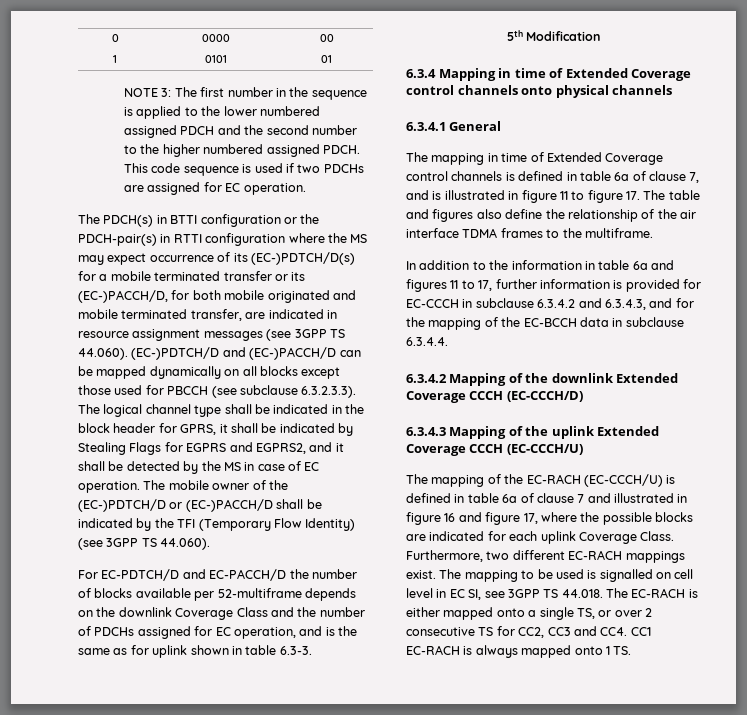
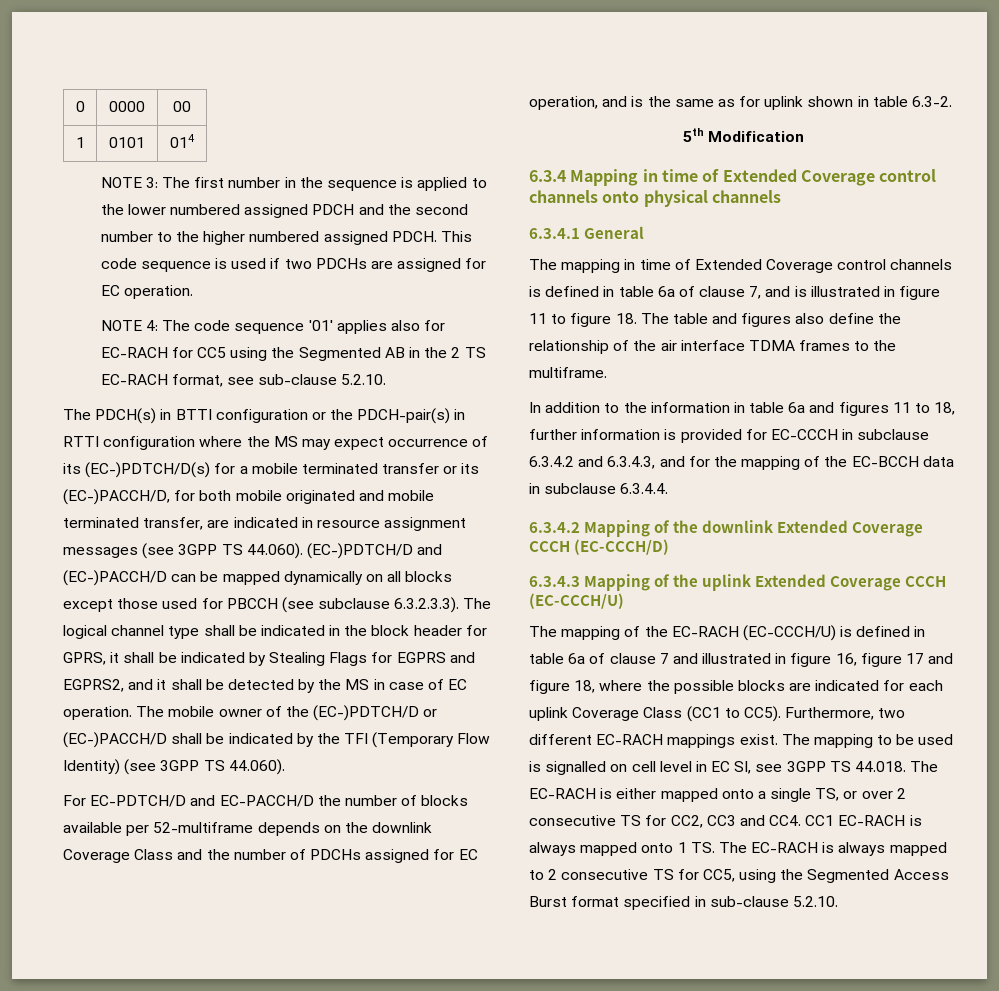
[321,55,332,63] 01 -> [170,134,195,148] 014
(306, 189) none -> [100,320,446,334] [100,347,486,361] [100,374,387,387] // NOTE 4: The code sequence '01' applies also for EC-RACH for CC5 using the Segmented AB in the 2 TS EC-RACH format, see sub-clause 5.2.10.
[279,646,312,655] 6.3-3. -> [912,96,953,107] 6.3-2.
[626,191,640,200] 17. -> [615,313,637,324] 18.
[478,280,493,291] 17, -> [934,402,956,415] 18,
[444,513,456,522] 16 -> [835,653,925,667] 16, figure 17
[523,513,538,524] 17, -> [574,680,596,693] 18,
[640,531,675,541] Class. -> [643,706,781,722] Class (CC1 to CC5).
(632, 650) none -> [718,842,947,856] [529,869,949,883] [529,896,838,910] The EC-RACH is always mapped to 2 consecutive TS for CC5, using the Segmented Access Burst format specified in sub-clause 5.2.10.

